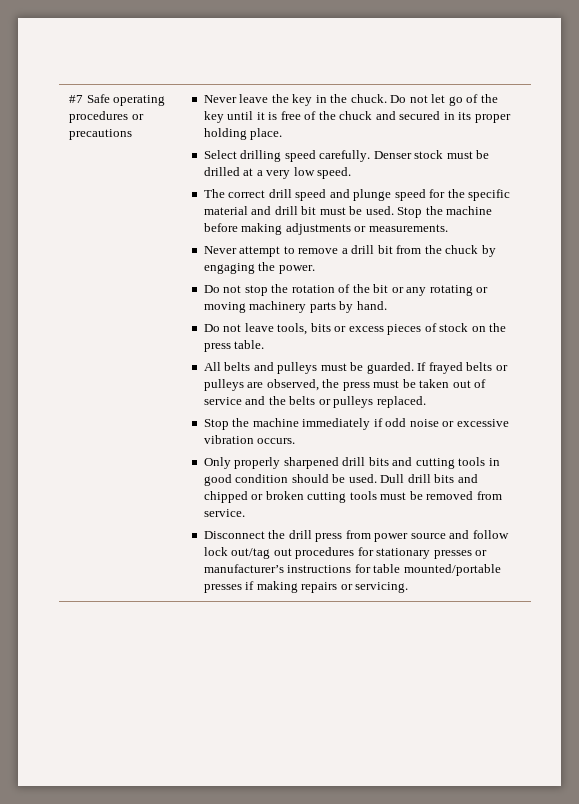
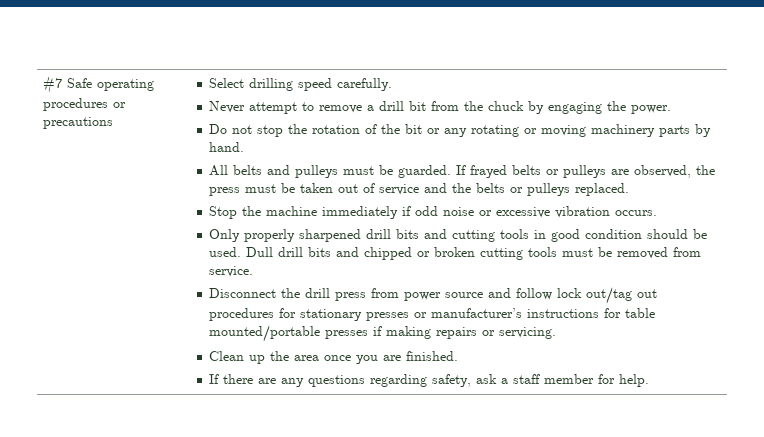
[203,94,498,106] [203,111,511,123] [203,128,283,140] [203,150,490,162] [203,167,352,179] [203,189,511,201] [203,206,493,218] [203,223,448,235] Never leave the key in the chuck. Do not let go of the key until it is free of the chuck and secured in its proper holding place. // Select drilling speed carefully. Denser stock must be drilled at a very low speed. // The correct drill speed and plunge speed for the specific material and drill bit must be used. Stop the machine before making adjustments or measurements. -> [209,78,393,91] Select drilling speed carefully.
[203,323,507,335] [203,340,265,352] // Do not leave tools, bits or excess pieces of stock on the press table. -> (245, 147) none
(409, 587) none -> [209,351,459,364] [209,374,650,387] // Clean up the area once you are finished. // If there are any questions regarding safety, ask a staff member for help.

